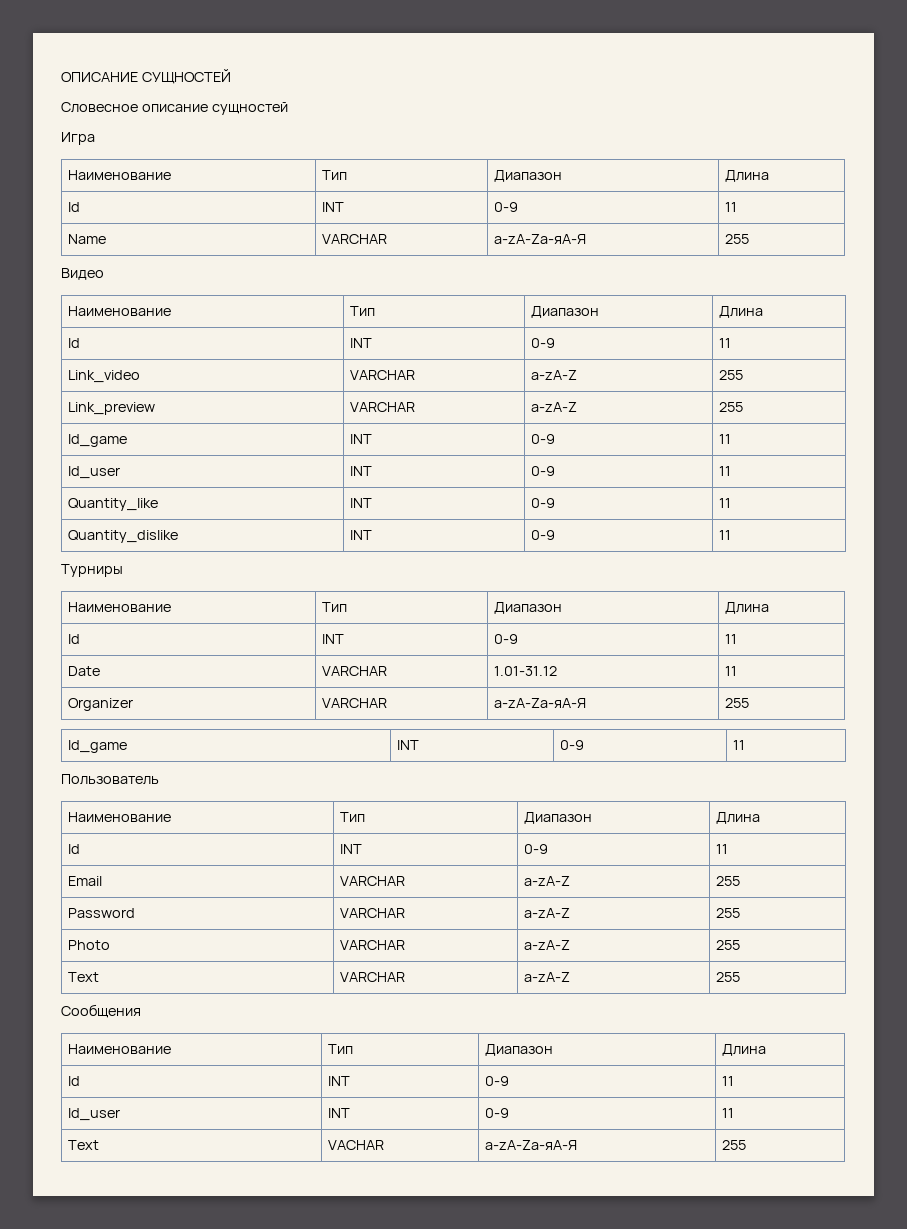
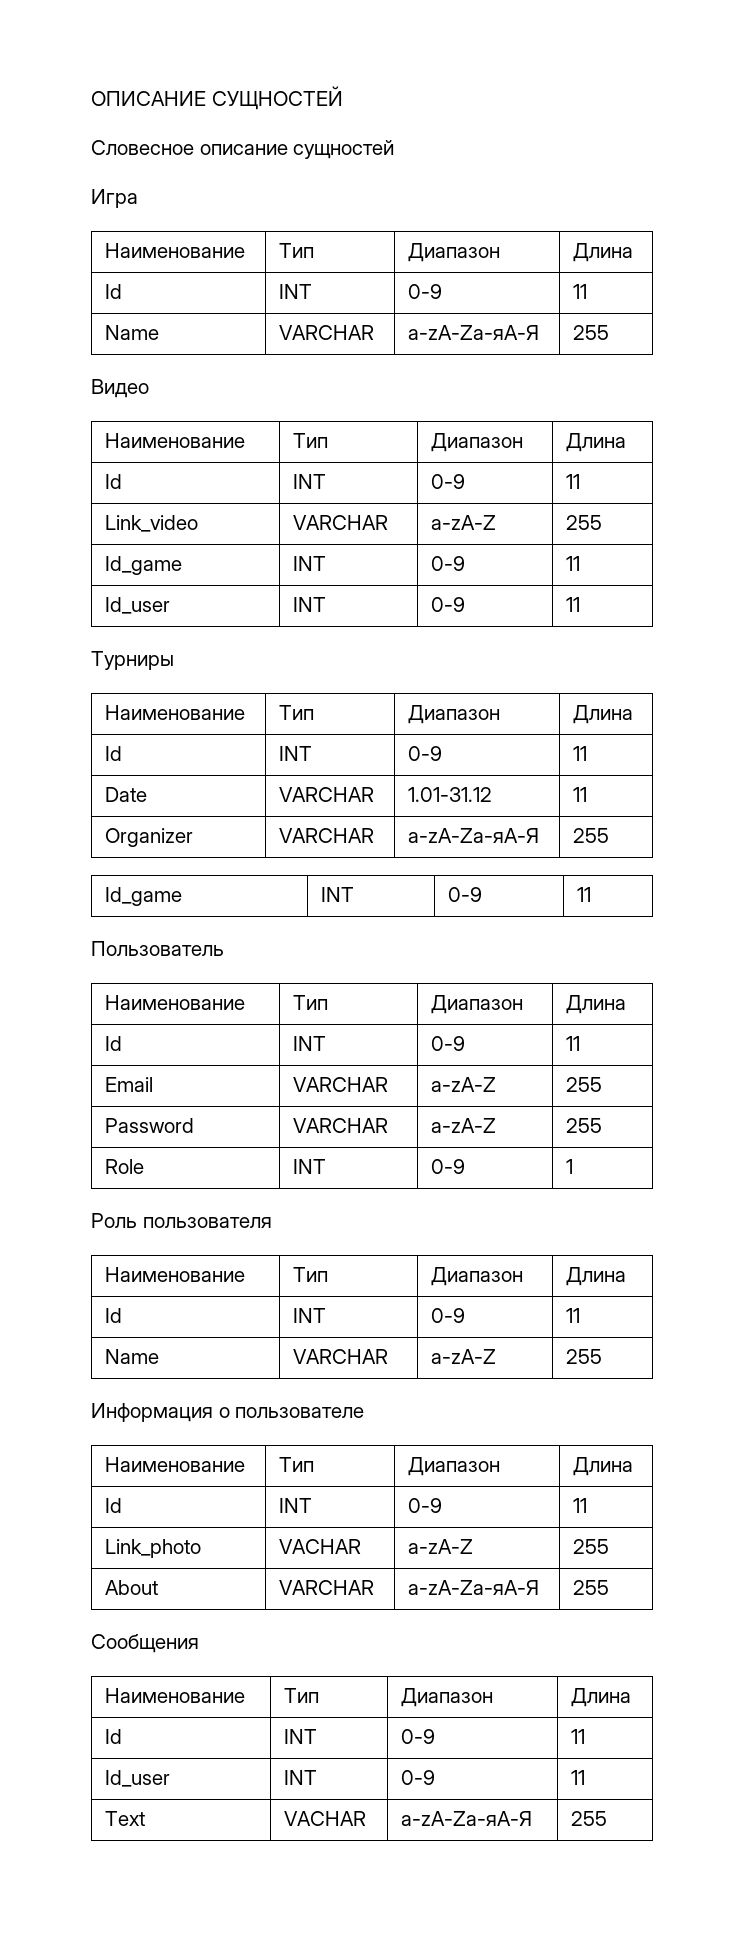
[67,402,155,415] [349,402,415,412] [530,402,577,412] [718,402,743,412] // Link_preview | VARCHAR | a-zA-Z | 255 -> (603, 522) none
[67,498,158,511] [349,498,372,508] [530,498,555,508] [718,498,731,508] [67,530,178,543] [349,530,372,540] [530,530,555,540] [718,530,731,540] // Quantity_like | INT | 0-9 | 11 // Quantity_dislike | INT | 0-9 | 11 -> (581, 604) none
[67,940,110,950] [339,940,405,950] [523,940,570,950] [715,940,740,950] [67,972,99,982] [339,972,405,982] [523,972,570,982] Photo | VARCHAR | a-zA-Z | 255 // Text | VARCHAR | a-zA-Z -> [105,1159,145,1174] [293,1159,327,1174] [431,1159,466,1174] [566,1159,574,1174] [91,1213,272,1228] [105,1267,246,1282] [293,1267,329,1282] [431,1267,524,1286] [566,1267,627,1286] [105,1308,123,1323] [293,1308,327,1323] [431,1308,466,1323] [566,1308,581,1323] [105,1349,160,1364] [293,1349,389,1364] [431,1349,497,1364] [566,1349,603,1364] [91,1403,365,1422] [105,1457,246,1472] [279,1457,315,1472] [408,1457,501,1476] [573,1457,634,1476] [105,1498,123,1513] [279,1498,313,1513] [408,1498,443,1513] [573,1498,588,1513] [105,1539,202,1558] [279,1539,362,1554] [408,1539,474,1554] [573,1539,610,1554] [105,1580,159,1595] [279,1580,375,1595] [408,1580,540,1595] Role | INT | 0-9 | 1 // Роль пользователя // Наименование | Тип | Диапазон | Длина // Id | INT | 0-9 | 11 // Name | VARCHAR | a-zA-Z | 255 // Информация о пользователе // Наименование | Тип | Диапазон | Длина // Id | INT | 0-9 | 11 // Link_photo | VACHAR | a-zA-Z | 255 // About | VARCHAR | a-zA-Zа-яА-Я

